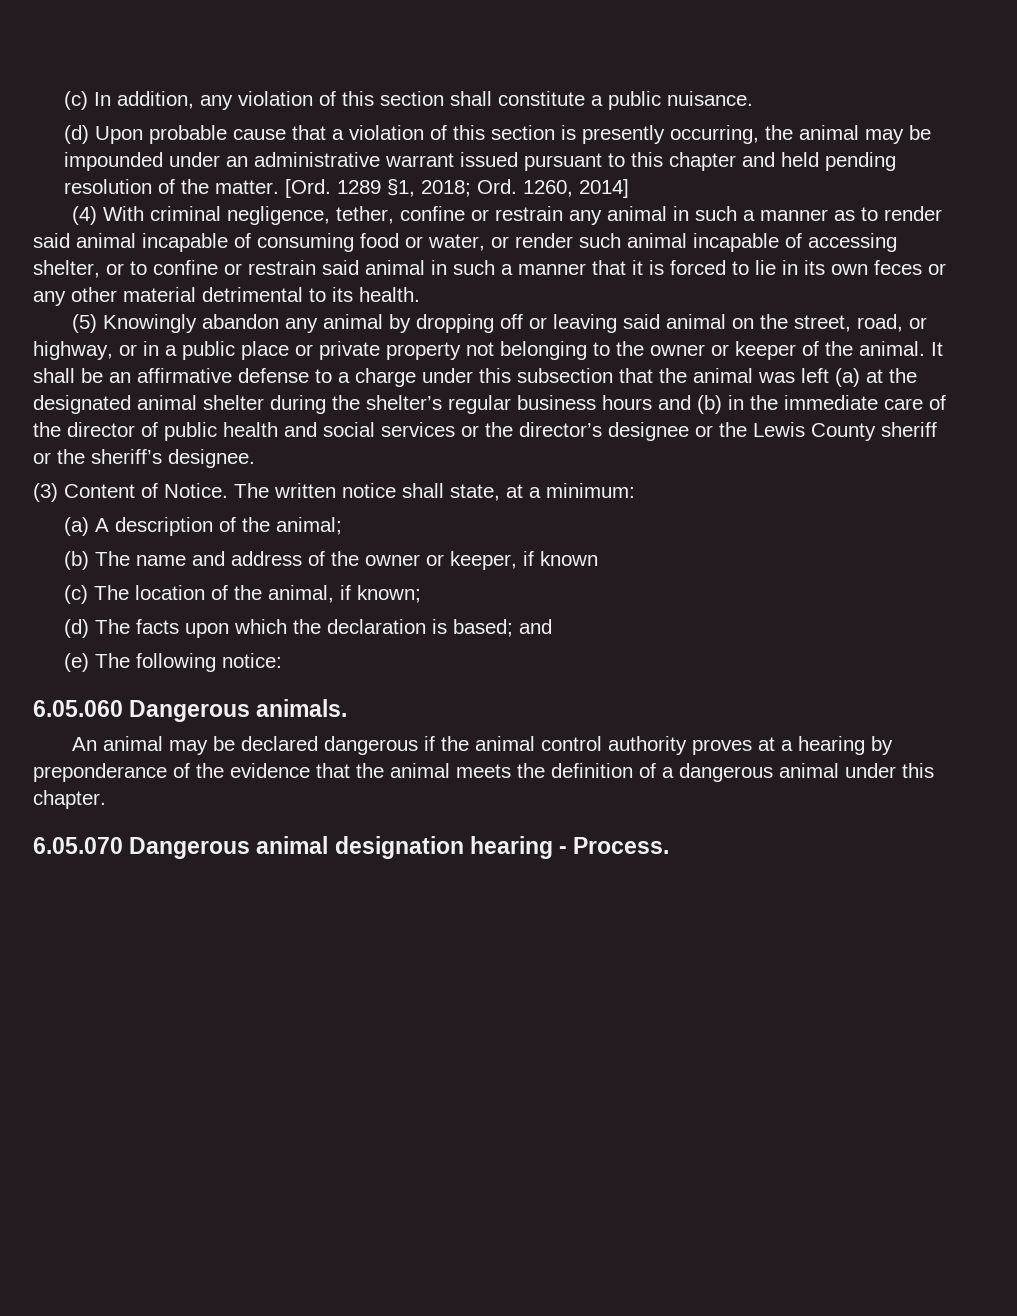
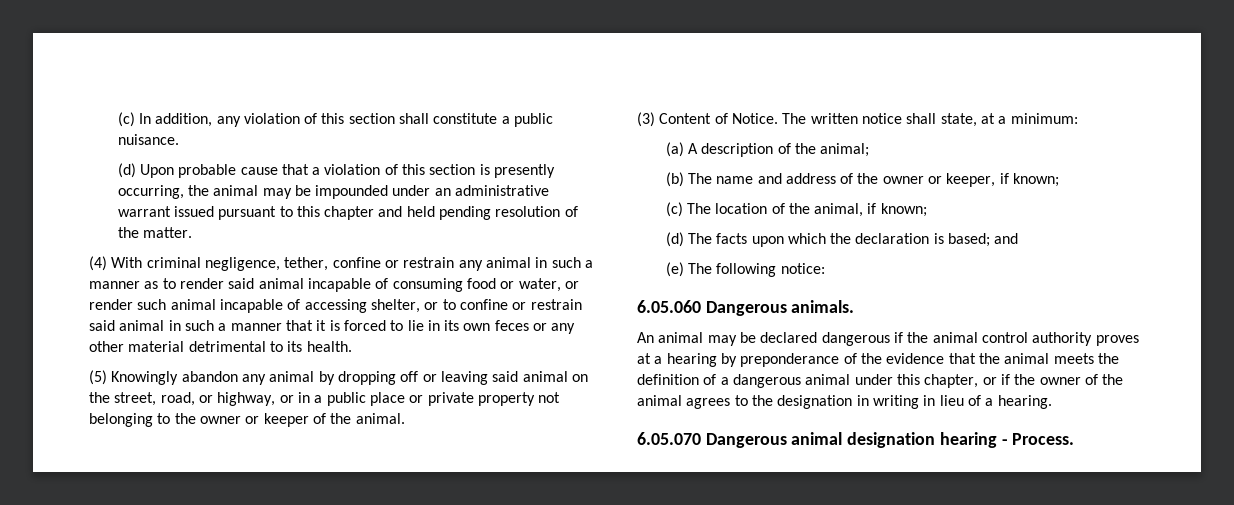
[285,179,630,198] [Ord. 1289 §1, 2018; Ord. 1260, 2014] -> (192, 232) none
[931,342,943,356] [33,368,917,387] [33,395,946,414] [33,422,937,441] [33,449,255,468] It shall be an affirmative defense to a charge under this subsection that the animal was left (a) at the designated animal shelter during the shelter’s regular business hours and (b) in the immediate care of the director of public health and social services or the director’s designee or the Lewis County sheriff or the sheriff’s designee. -> (405, 418) none
[540,551,599,566] known -> [1013,173,1060,187] known;
[33,790,106,809] chapter. -> [924,374,1124,388] [637,395,1052,409] chapter, or if the owner of the animal agrees to the designation in writing in lieu of a hearing.

